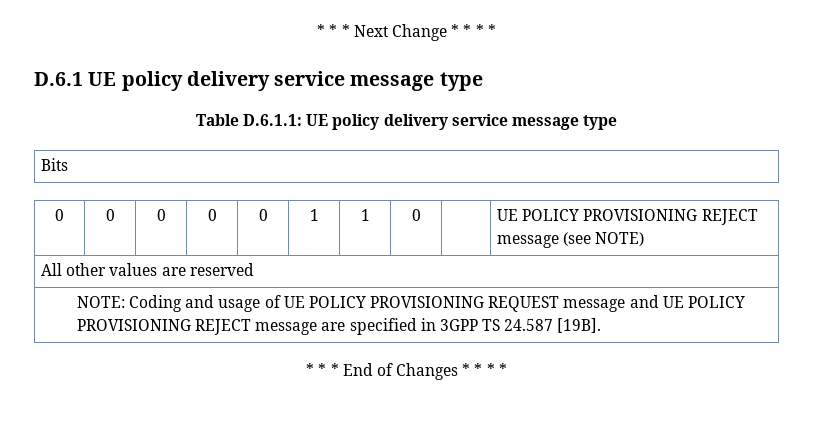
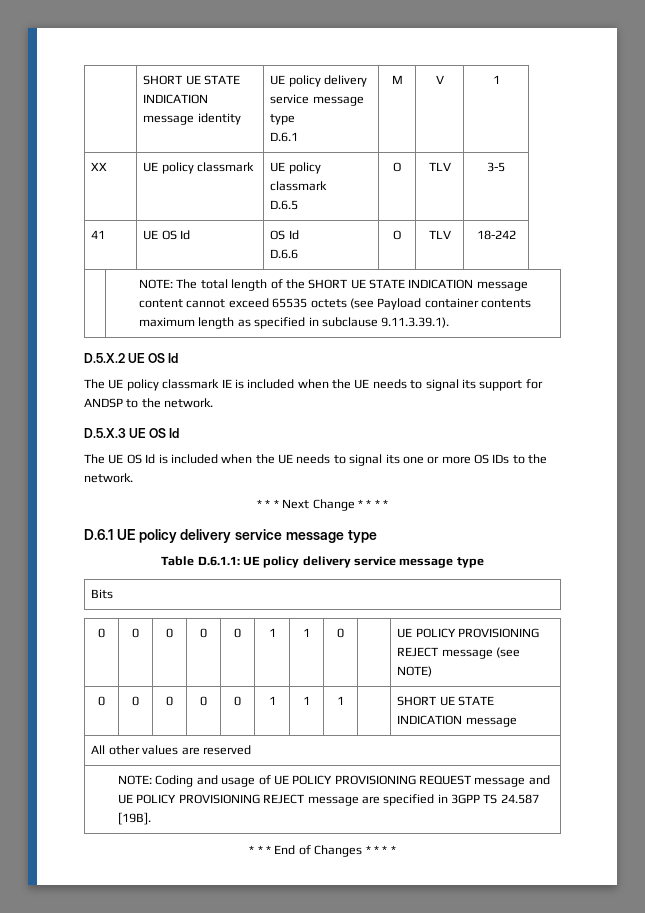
(317, 30) none -> [143,75,241,85] [143,94,209,104] [143,113,241,125] [270,75,368,87] [270,94,364,106] [270,114,296,125] [270,132,299,142] [391,75,403,84] [435,75,444,84] [492,75,500,84] [91,162,108,171] [143,162,255,174] [270,162,321,174] [270,181,328,191] [270,200,299,210] [393,162,401,172] [428,162,451,171] [487,162,505,172] [91,230,106,239] [143,230,191,240] [270,230,299,240] [270,249,299,259] [393,230,401,240] [428,230,451,239] [476,230,516,240] [139,279,528,291] [139,298,532,310] [139,317,450,329] [84,353,179,363] [84,379,543,391] [84,398,214,408] [84,428,180,438] [84,454,548,466] [84,473,133,483] | SHORT UE STATE INDICATION message identity | UE policy delivery service message type // D.6.1 | M | V | 1 // XX | UE policy classmark | UE policy classmark // D.6.5 | O | TLV | 3-5 // 41 | UE OS Id | OS Id // D.6.6 | O | TLV | 18-242 // | NOTE: The total length of the SHORT UE STATE INDICATION message content cannot exceed 65535 octets (see Payload container contents maximum length as specified in subclause 9.11.3.39.1). // D.5.X.2 UE OS Id // The UE policy classmark IE is included when the UE needs to signal its support for ANDSP to the network. // D.5.X.3 UE OS Id // The UE OS Id is included when the UE needs to signal its one or more OS IDs to the network. //
(645, 239) none -> [98,696,105,706] [132,696,139,706] [166,696,173,706] [200,696,207,706] [234,696,241,706] [268,696,276,705] [303,696,310,705] [337,696,344,705] [397,696,495,706] [397,715,517,727] // 0 | 0 | 0 | 0 | 0 | 1 | 1 | 1 | | SHORT UE STATE INDICATION message

